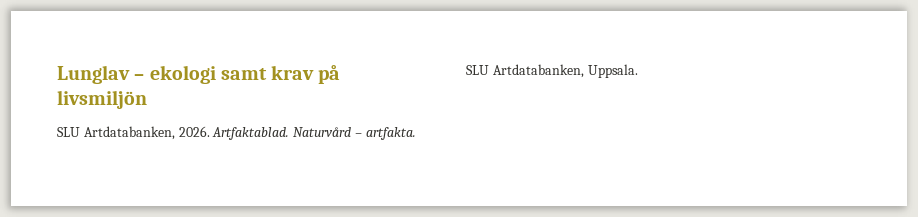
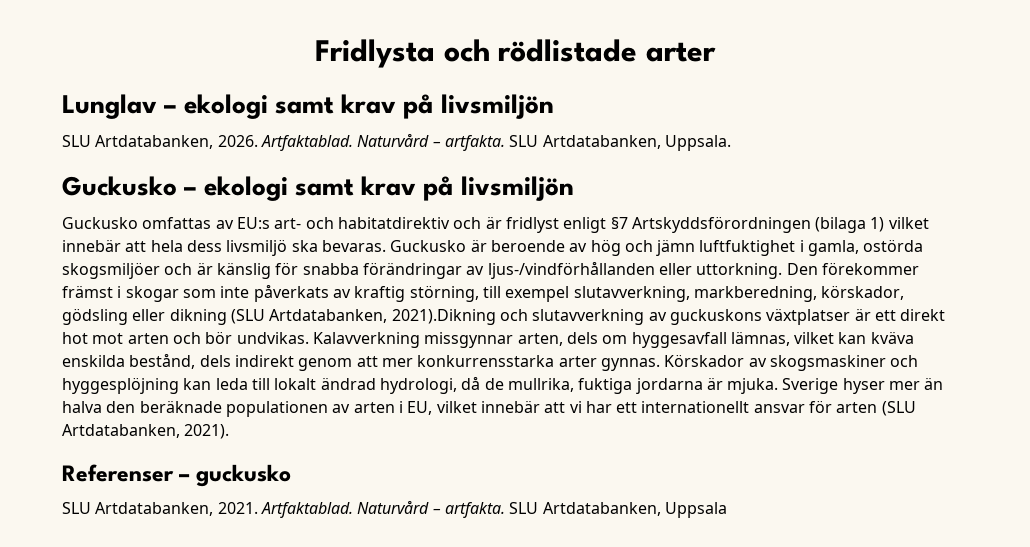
(57, 74) none -> [315,39,716,68] Fridlysta och rödlistade arter //
(638, 71) none -> [62,176,574,201] [62,216,929,233] [62,239,924,256] [62,261,919,279] [62,284,905,302] [62,308,946,325] [62,331,914,348] [62,353,919,371] [62,376,944,394] [62,400,916,417] [62,424,230,439] [62,464,291,487] [62,500,727,518] // Guckusko – ekologi samt krav på livsmiljön // Guckusko omfattas av EU:s art- och habitatdirektiv och är fridlyst enligt §7 Artskyddsförordningen (bilaga 1) vilket innebär att hela dess livsmiljö ska bevaras. Guckusko är beroende av hög och jämn luftfuktighet i gamla, ostörda skogsmiljöer och är känslig för snabba förändringar av ljus-/vindförhållanden eller uttorkning. Den förekommer främst i skogar som inte påverkats av kraftig störning, till exempel slutavverkning, markberedning, körskador, gödsling eller dikning (SLU Artdatabanken, 2021).Dikning och slutavverkning av guckuskons växtplatser är ett direkt hot mot arten och bör undvikas. Kalavverkning missgynnar arten, dels om hyggesavfall lämnas, vilket kan kväva enskilda bestånd, dels indirekt genom att mer konkurrensstarka arter gynnas. Körskador av skogsmaskiner och hyggesplöjning kan leda till lokalt ändrad hydrologi, då de mullrika, fuktiga jordarna är mjuka. Sverige hyser mer än halva den beräknade populationen av arten i EU, vilket innebär att vi har ett internationellt ansvar för arten (SLU Artdatabanken, 2021). // Referenser – guckusko // SLU Artdatabanken, 2021. Artfaktablad. Naturvård – artfakta. SLU Artdatabanken, Uppsala

